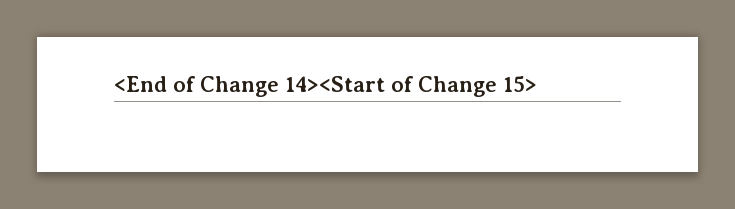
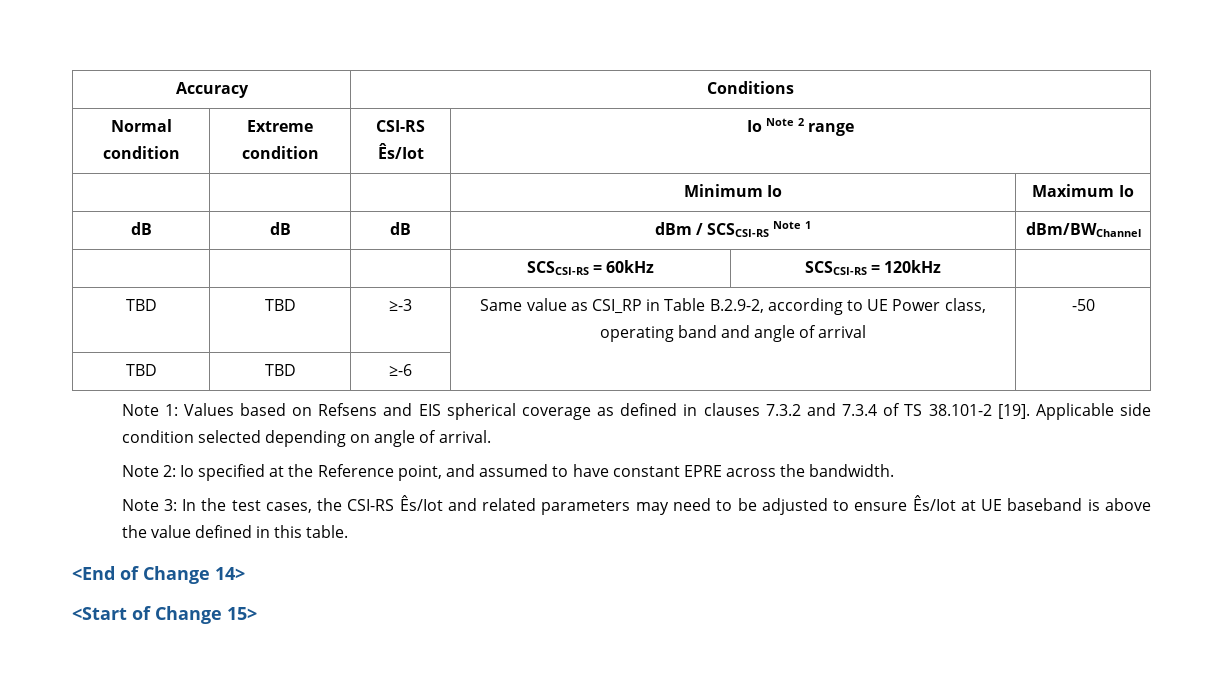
(114, 84) none -> [175,82,249,98] [707,81,794,94] [110,119,172,132] [102,146,180,159] [247,120,313,132] [241,146,319,159] [376,120,425,132] [377,143,424,159] [746,118,855,136] [683,184,783,197] [1032,184,1134,197] [130,222,152,235] [269,222,291,235] [390,222,411,235] [654,221,812,237] [1025,222,1141,237] [526,260,655,275] [804,260,942,275] [125,299,157,311] [264,299,296,311] [389,299,412,311] [480,298,986,315] [599,325,867,342] [1071,299,1095,311] [125,364,157,376] [264,364,296,376] [389,364,412,376] [121,403,1151,420] [121,430,491,447] [121,464,895,481] [121,495,1151,515] [121,525,349,538] Accuracy | Conditions // Normal condition | Extreme condition | CSI-RS Ês/Iot | Io Note 2 range // | | | Minimum Io | Maximum Io // dB | dB | dB | dBm / SCSCSI-RS Note 1 | dBm/BWChannel // | | | SCSCSI-RS = 60kHz | SCSCSI-RS = 120kHz | // TBD | TBD | ≥-3 | Same value as CSI_RP in Table B.2.9-2, according to UE Power class, operating band and angle of arrival | -50 // TBD | TBD | ≥-6 | | // Note 1: Values based on Refsens and EIS spherical coverage as defined in clauses 7.3.2 and 7.3.4 of TS 38.101-2 [19]. Applicable side condition selected depending on angle of arrival. // Note 2: Io specified at the Reference point, and assumed to have constant EPRE across the bandwidth. // Note 3: In the test cases, the CSI-RS Ês/Iot and related parameters may need to be adjusted to ensure Ês/Iot at UE baseband is above the value defined in this table. //
[285,76,385,92] 14><Start -> [215,567,245,580] [72,607,127,620] 14> // <Start

